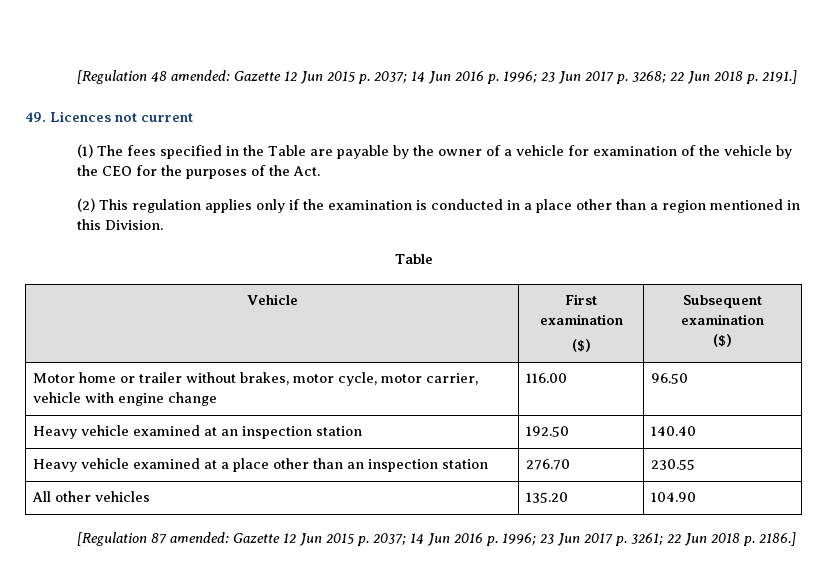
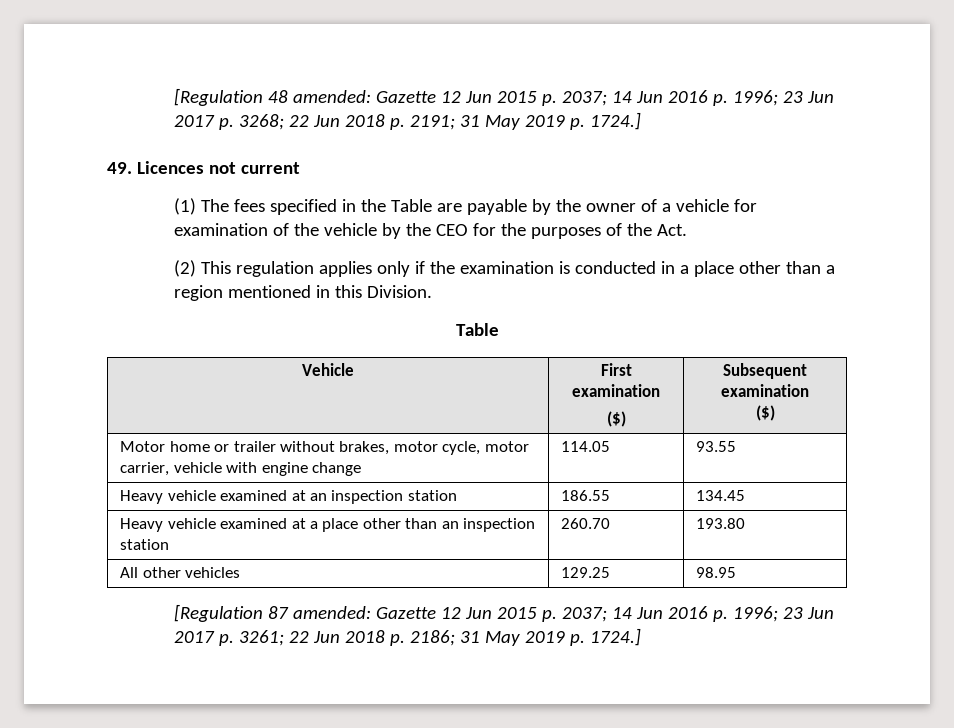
[762,70,798,84] 2191.] -> [410,112,642,130] 2191; 31 May 2019 p. 1724.]
[526,373,568,383] [651,373,689,384] 116.00 | 96.50 -> [561,441,611,452] [696,441,737,452] 114.05 | 93.55
[526,426,570,437] [651,426,697,436] 192.50 | 140.40 -> [561,490,611,501] [696,490,746,501] 186.55 | 134.45
[526,459,571,470] [651,459,696,470] 276.70 | 230.55 -> [561,518,611,529] [696,518,746,529] 260.70 | 193.80
[526,492,569,503] [651,492,697,502] 135.20 | 104.90 -> [561,567,611,578] [696,567,737,578] 129.25 | 98.95
[759,532,797,546] 2186.] -> [410,628,642,646] 2186; 31 May 2019 p. 1724.]

